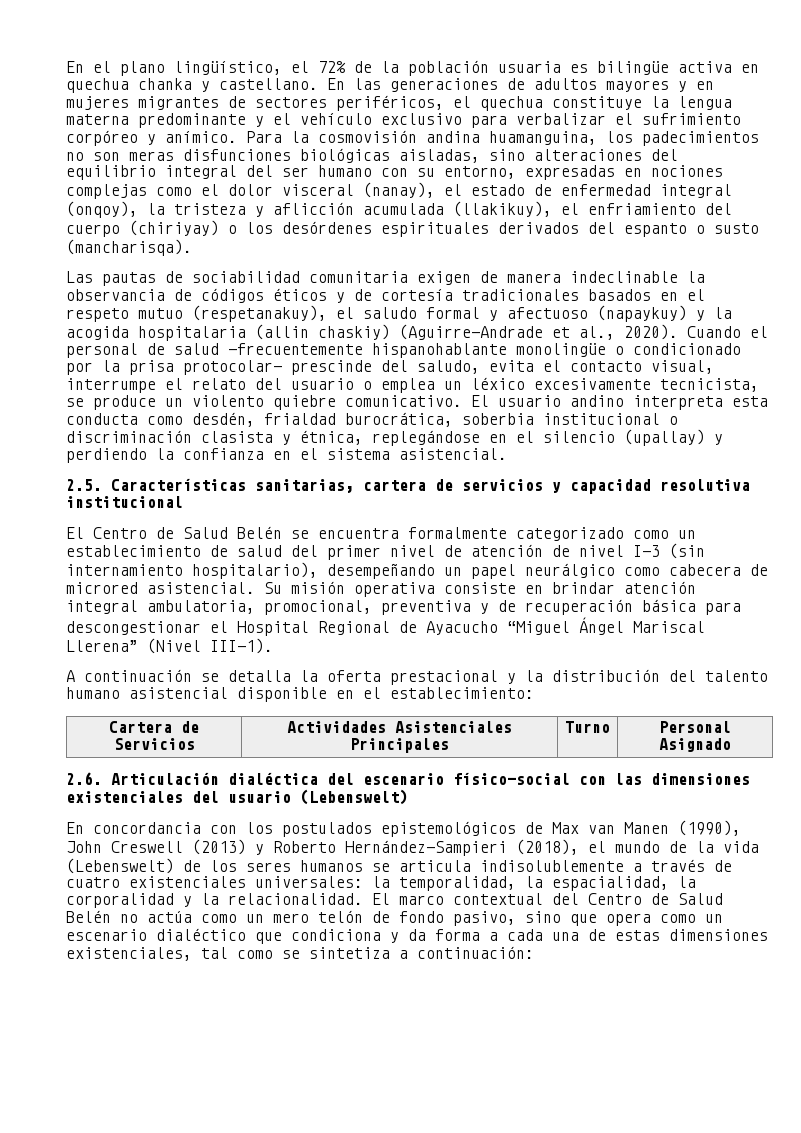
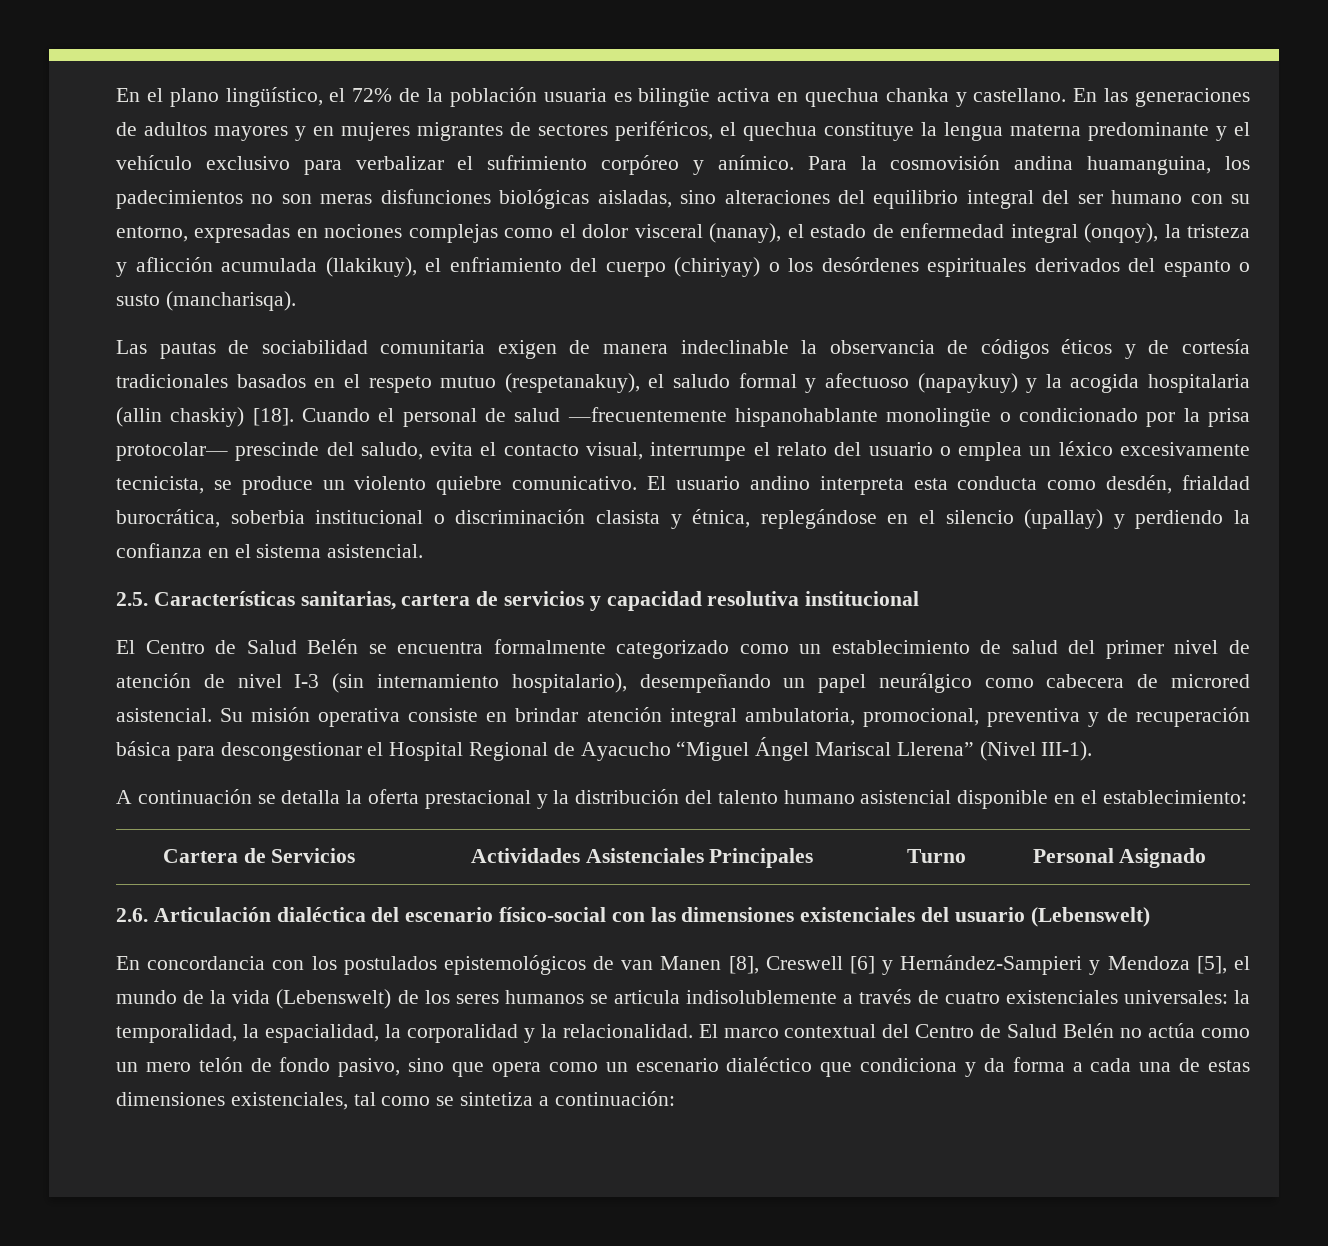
[399,324,678,340] (Aguirre-Andrade et al., 2020). -> [252,408,294,426] [18].
[552,822,579,834] Max -> (615, 963) none
[678,820,741,836] [66,839,579,856] (1990), John Creswell (2013) y Roberto Hernández-Sampieri (2018), -> [728,955,1227,975] [8], Creswell [6] y Hernández-Sampieri y Mendoza [5],

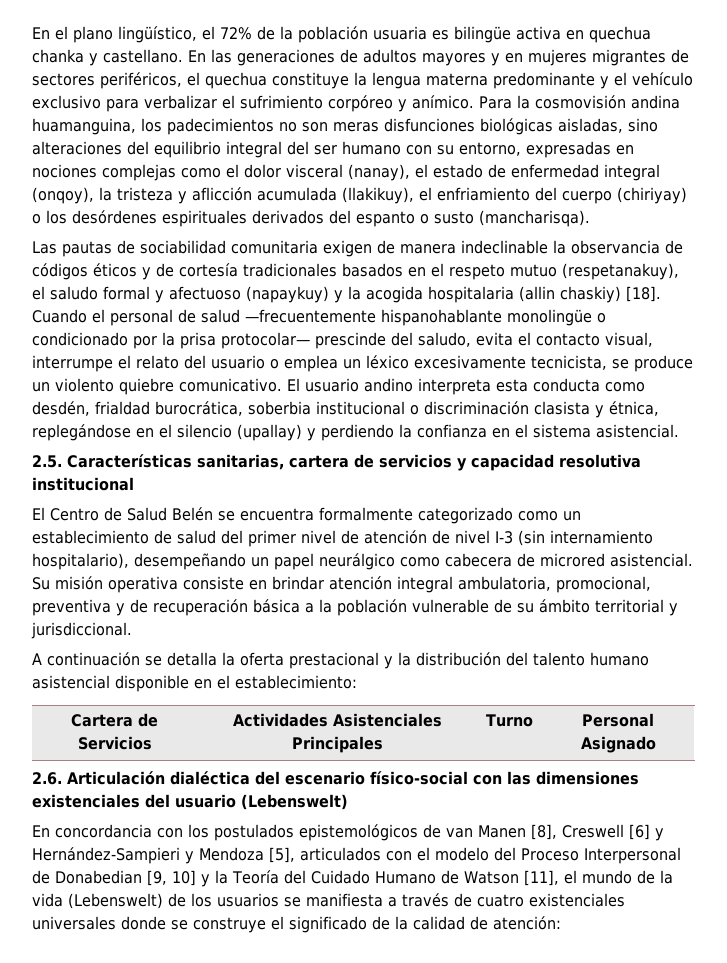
[176,737,1093,761] para descongestionar el Hospital Regional de Ayacucho “Miguel Ángel Mariscal Llerena” (Nivel III-1). -> [305,599,678,616] [31,622,132,639] a la población vulnerable de su ámbito territorial y jurisdiccional.
(1227, 965) none -> [300,847,681,864] [32,870,559,887] articulados con el modelo del Proceso Interpersonal de Donabedian [9, 10] y la Teoría del Cuidado Humano de Watson [11],
[455,990,838,1004] seres humanos se articula indisolublemente -> [217,893,383,907] usuarios se manifiesta
[1123,990,1250,1004] [116,1023,1250,1043] [116,1057,1250,1077] [116,1091,675,1110] universales: la temporalidad, la espacialidad, la corporalidad y la relacionalidad. El marco contextual del Centro de Salud Belén no actúa como un mero telón de fondo pasivo, sino que opera como un escenario dialéctico que condiciona y da forma a cada una de estas dimensiones existenciales, tal como se sintetiza a continuación: -> [32,916,561,933] universales donde se construye el significado de la calidad de atención:

